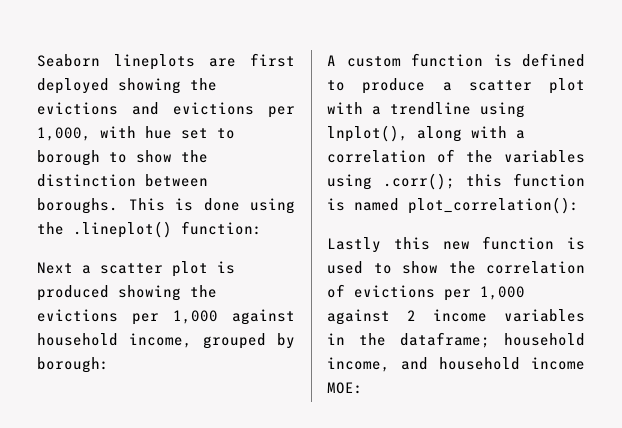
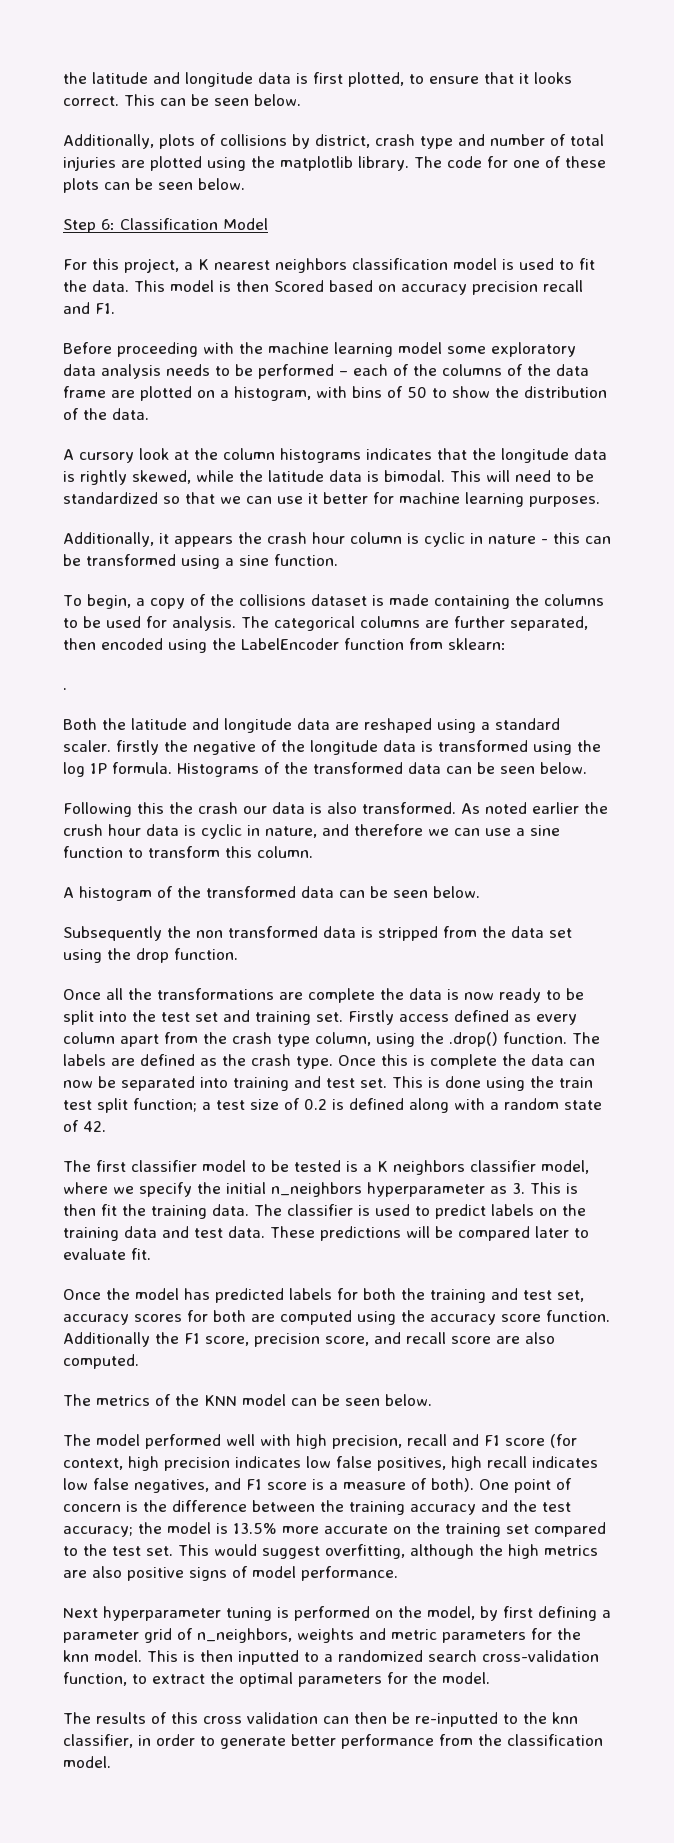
[37,53,295,70] [37,78,217,94] [37,102,295,118] [37,126,235,141] [37,150,208,166] [37,174,208,187] [37,198,118,214] Seaborn lineplots are first deployed showing the evictions and evictions per 1,000, with hue set to borough to show the distinction between boroughs. -> [63,72,572,87] [63,94,301,106] [63,134,604,149] [63,156,606,171] [63,178,245,193] [63,218,268,233] [63,258,595,273] [63,280,583,295] [63,302,115,314] [63,342,576,357] [63,364,589,379] [63,386,607,401] [63,408,149,420] [63,448,607,463] [63,470,594,485] [63,492,600,507] [63,532,611,547] [63,554,338,569] [63,594,604,609] [63,616,588,631] [63,638,506,653] [63,688,67,690] [63,718,560,733] [63,740,601,755] [63,762,587,777] [63,802,608,817] [63,824,560,839] [63,846,313,858] [63,886,480,901] [63,926,572,941] [63,948,238,963] [63,988,584,1003] [63,1010,577,1025] [63,1032,600,1047] [63,1054,595,1069] [63,1076,387,1091] the latitude and longitude data is first plotted, to ensure that it looks correct. This can be seen below. // Additionally, plots of collisions by district, crash type and number of total injuries are plotted using the matplotlib library. The code for one of these plots can be seen below. // Step 6: Classification Model // For this project, a K nearest neighbors classification model is used to fit the data. This model is then Scored based on accuracy precision recall and F1. // Before proceeding with the machine learning model some exploratory data analysis needs to be performed – each of the columns of the data frame are plotted on a histogram, with bins of 50 to show the distribution of the data. // A cursory look at the column histograms indicates that the longitude data is rightly skewed, while the latitude data is bimodal. This will need to be standardized so that we can use it better for machine learning purposes. // Additionally, it appears the crash hour column is cyclic in nature - this can be transformed using a sine function. // To begin, a copy of the collisions dataset is made containing the columns to be used for analysis. The categorical columns are further separated, then encoded using the LabelEncoder function from sklearn: // . // Both the latitude and longitude data are reshaped using a standard scaler. firstly the negative of the longitude data is transformed using the log 1P formula. Histograms of the transformed data can be seen below. // Following this the crash our data is also transformed. As noted earlier the crush hour data is cyclic in nature, and therefore we can use a sine function to transform this column. // A histogram of the transformed data can be seen below. // Subsequently the non transformed data is stripped from the data set using the drop function. // Once all the transformations are complete the data is now ready to be split into the test set and training set. Firstly access defined as every column apart from the crash type column, using the .drop() function. The labels are defined as the crash type. Once this is complete the data can now be separated into training and test set.
[73,221,262,238] [37,261,235,277] [37,285,217,301] [37,309,295,325] [37,333,295,349] [37,357,109,373] [327,53,585,67] [327,78,585,94] [327,102,525,118] [327,125,525,142] [327,149,585,163] [327,173,585,190] [327,197,579,214] [327,236,585,253] [327,261,585,274] [327,284,525,301] [327,309,585,325] [327,332,585,348] [327,357,585,372] [327,382,363,394] .lineplot() function: // Next a scatter plot is produced showing the evictions per 1,000 against household income, grouped by borough: // A custom function is defined to produce a scatter plot with a trendline using lnplot(), along with a correlation of the variables using .corr(); this function is named plot_correlation(): // Lastly this new function is used to show the correlation of evictions per 1,000 against 2 income variables in the dataframe; household income, and household income MOE: -> [559,1077,593,1088] [63,1098,602,1113] [63,1120,106,1132] [63,1160,589,1175] [63,1182,578,1197] [63,1204,586,1219] [63,1226,589,1241] [63,1248,151,1260] [63,1288,584,1303] [63,1310,610,1325] [63,1332,555,1347] [63,1354,139,1369] [63,1394,432,1406] [63,1434,577,1449] [63,1456,598,1471] [63,1478,572,1493] [63,1500,571,1515] [63,1522,606,1537] [63,1544,598,1559] [63,1566,398,1581] [63,1606,611,1621] [63,1628,581,1643] [63,1650,599,1665] [63,1672,490,1687] [63,1712,578,1727] [63,1734,603,1749] [63,1756,111,1768] train test split function; a test size of 0.2 is defined along with a random state of 42. // The first classifier model to be tested is a K neighbors classifier model, where we specify the initial n_neighbors hyperparameter as 3. This is then fit the training data. The classifier is used to predict labels on the training data and test data. These predictions will be compared later to evaluate fit. // Once the model has predicted labels for both the training and test set, accuracy scores for both are computed using the accuracy score function. Additionally the F1 score, precision score, and recall score are also computed. // The metrics of the KNN model can be seen below. // The model performed well with high precision, recall and F1 score (for context, high precision indicates low false positives, high recall indicates low false negatives, and F1 score is a measure of both). One point of concern is the difference between the training accuracy and the test accuracy; the model is 13.5% more accurate on the training set compared to the test set. This would suggest overfitting, although the high metrics are also positive signs of model performance. // Next hyperparameter tuning is performed on the model, by first defining a parameter grid of n_neighbors, weights and metric parameters for the knn model. This is then inputted to a randomized search cross-validation function, to extract the optimal parameters for the model. // The results of this cross validation can then be re-inputted to the knn classifier, in order to generate better performance from the classification model.

